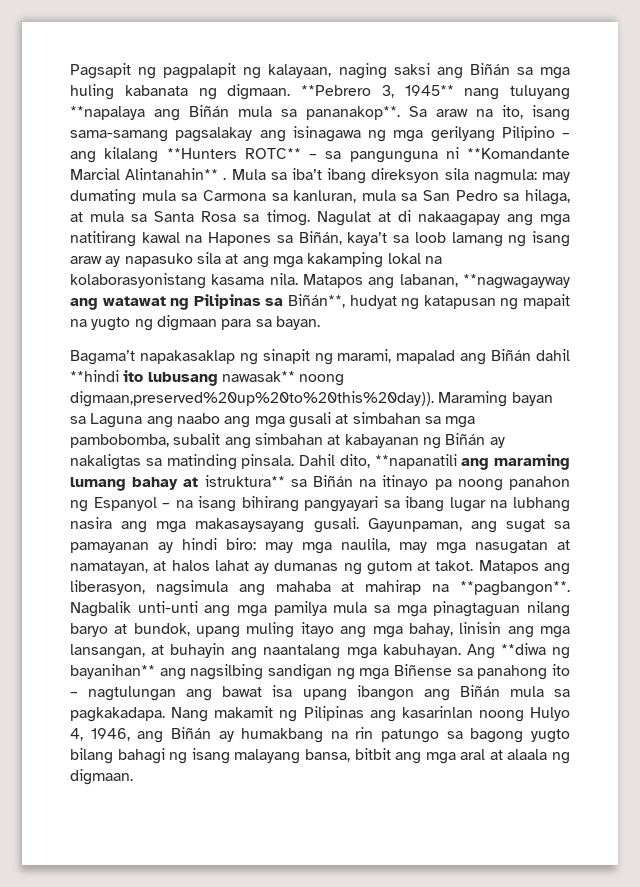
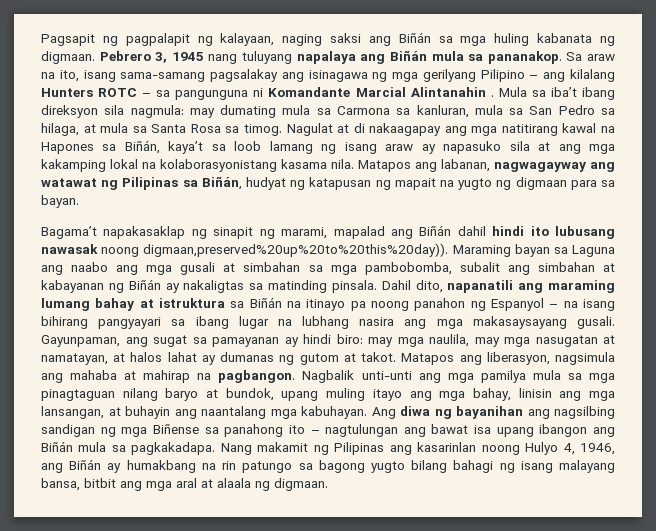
[301,85,454,98] **Pebrero 3, 1945** -> [99,51,204,63] Pebrero 3, 1945
[70,105,400,121] **napalaya ang Biñán mula sa pananakop**. -> [296,50,562,64] napalaya ang Biñán mula sa pananakop.
[166,148,301,159] **Hunters ROTC** -> [41,88,138,97] Hunters ROTC
[467,148,570,159] [70,168,219,180] **Komandante Marcial Alintanahin** -> [268,87,486,97] Komandante Marcial Alintanahin
[462,274,570,289] **nagwagayway -> [494,162,586,172] nagwagayway
[288,294,345,308] Biñán**, -> [201,176,242,190] Biñán,
[70,370,119,382] **hindi -> [492,226,525,236] hindi
[221,371,295,382] nawasak** -> [41,244,98,254] nawasak
[374,454,457,469] **napanatili -> [447,280,514,293] napanatili
[204,475,285,487] istruktura** -> [159,298,225,308] istruktura
[459,581,570,596] **pagbangon**. -> [218,370,296,383] pagbangon.
[500,643,570,659] [70,664,155,679] **diwa ng bayanihan** -> [400,406,523,419] diwa ng bayanihan

